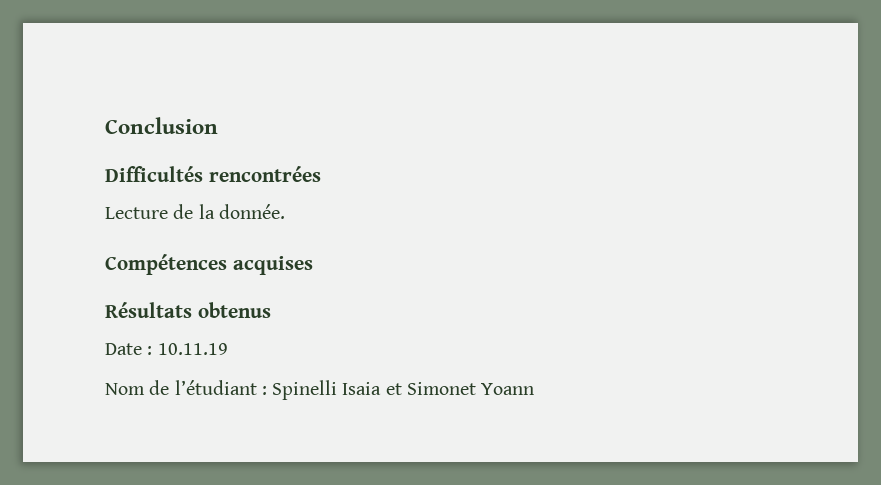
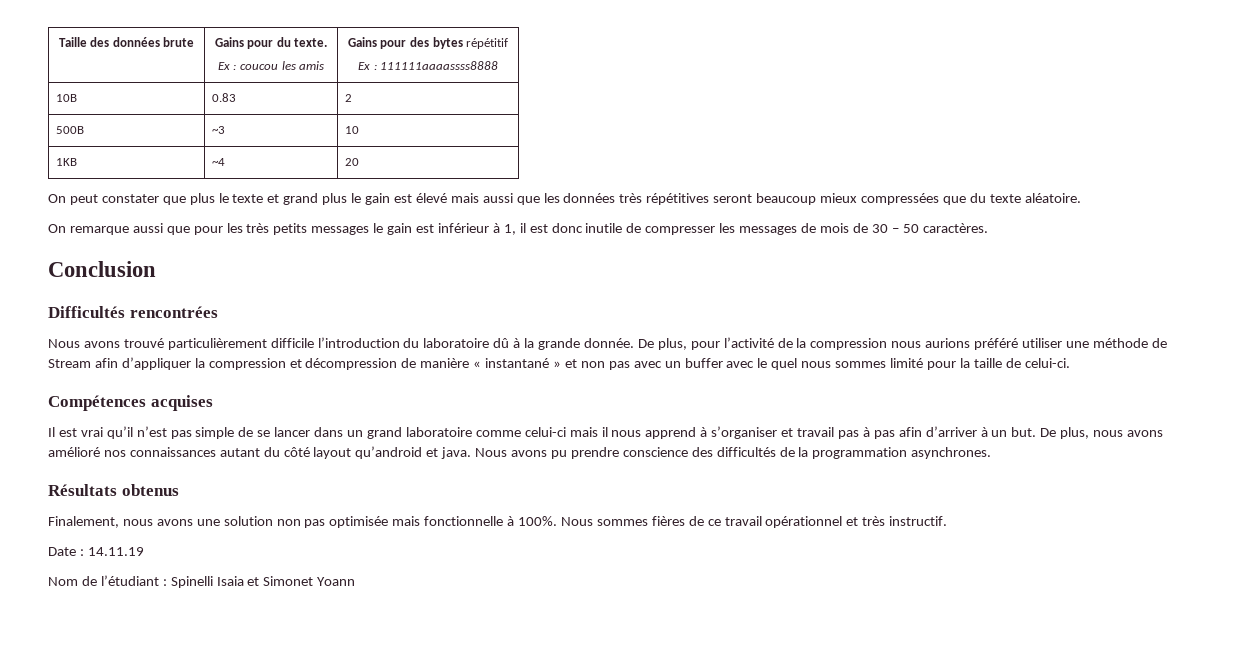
[105,117,218,134] [105,166,321,182] [105,204,285,219] [105,254,313,275] [105,302,271,318] Conclusion // Difficultés rencontrées // Lecture de la donnée. // Compétences acquises // Résultats obtenus -> [58,37,195,47] [214,37,328,49] [217,61,325,70] [347,37,509,49] [357,61,499,70] [56,94,78,102] [212,93,237,102] [345,94,353,102] [56,126,85,134] [212,126,226,134] [345,126,360,134] [56,158,78,166] [212,158,226,166] [345,158,360,166] [48,193,1081,205] [48,223,988,235] [48,261,156,277] [48,306,218,318] [48,337,1167,350] [48,357,1070,370] [48,395,213,411] [48,426,1164,439] [48,446,992,459] [48,484,179,496] [48,516,948,528] Taille des données brute | Gains pour du texte. // Ex : coucou les amis | Gains pour des bytes répétitif // Ex : 111111aaaassss8888 // 10B | 0.83 | 2 // 500B | ~3 | 10 // 1KB | ~4 | 20 // On peut constater que plus le texte et grand plus le gain est élevé mais aussi que les données très répétitives seront beaucoup mieux compressées que du texte aléatoire. // On remarque aussi que pour les très petits messages le gain est inférieur à 1, il est donc inutile de compresser les messages de mois de 30 – 50 caractères. // Conclusion // Difficultés rencontrées // Nous avons trouvé particulièrement difficile l’introduction du laboratoire dû à la grande donnée. De plus, pour l’activité de la compression nous aurions préféré utiliser une méthode de Stream afin d’appliquer la compression et décompression de manière « instantané » et non pas avec un buffer avec le quel nous sommes limité pour la taille de celui-ci. // Compétences acquises // Il est vrai qu’il n’est pas simple de se lancer dans un grand laboratoire comme celui-ci mais il nous apprend à s’organiser et travail pas à pas afin d’arriver à un but. De plus, nous avons amélioré nos connaissances autant du côté layout qu’android et java. Nous avons pu prendre conscience des difficultés de la programmation asynchrones. // Résultats obtenus // Finalement, nous avons une solution non pas optimisée mais fonctionnelle à 100%. Nous sommes fières de ce travail opérationnel et très instructif.
[157,343,228,355] 10.11.19 -> [87,547,144,556] 14.11.19

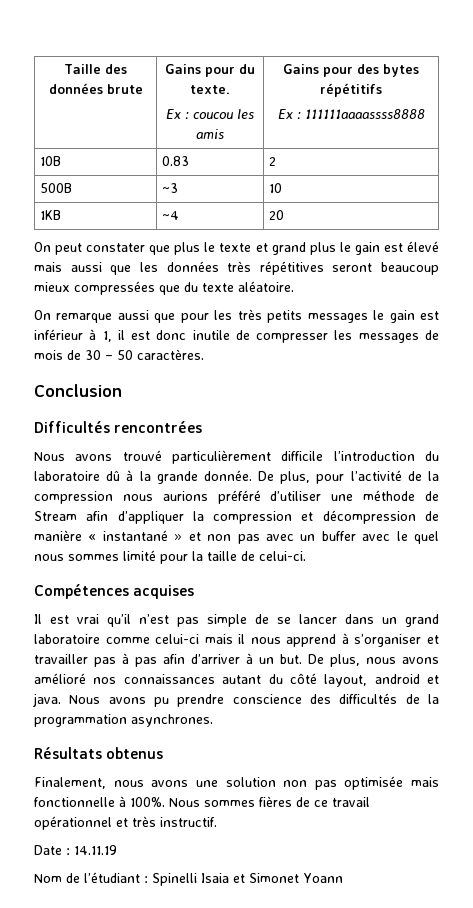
[466,38,509,49] répétitif -> [320,83,382,97] répétitifs
[1022,338,1063,348] utiliser -> [270,491,322,501] d’utiliser
[797,427,835,437] travail -> [34,654,88,664] travailler
[313,446,423,459] layout qu’android -> [324,674,420,687] layout, android

